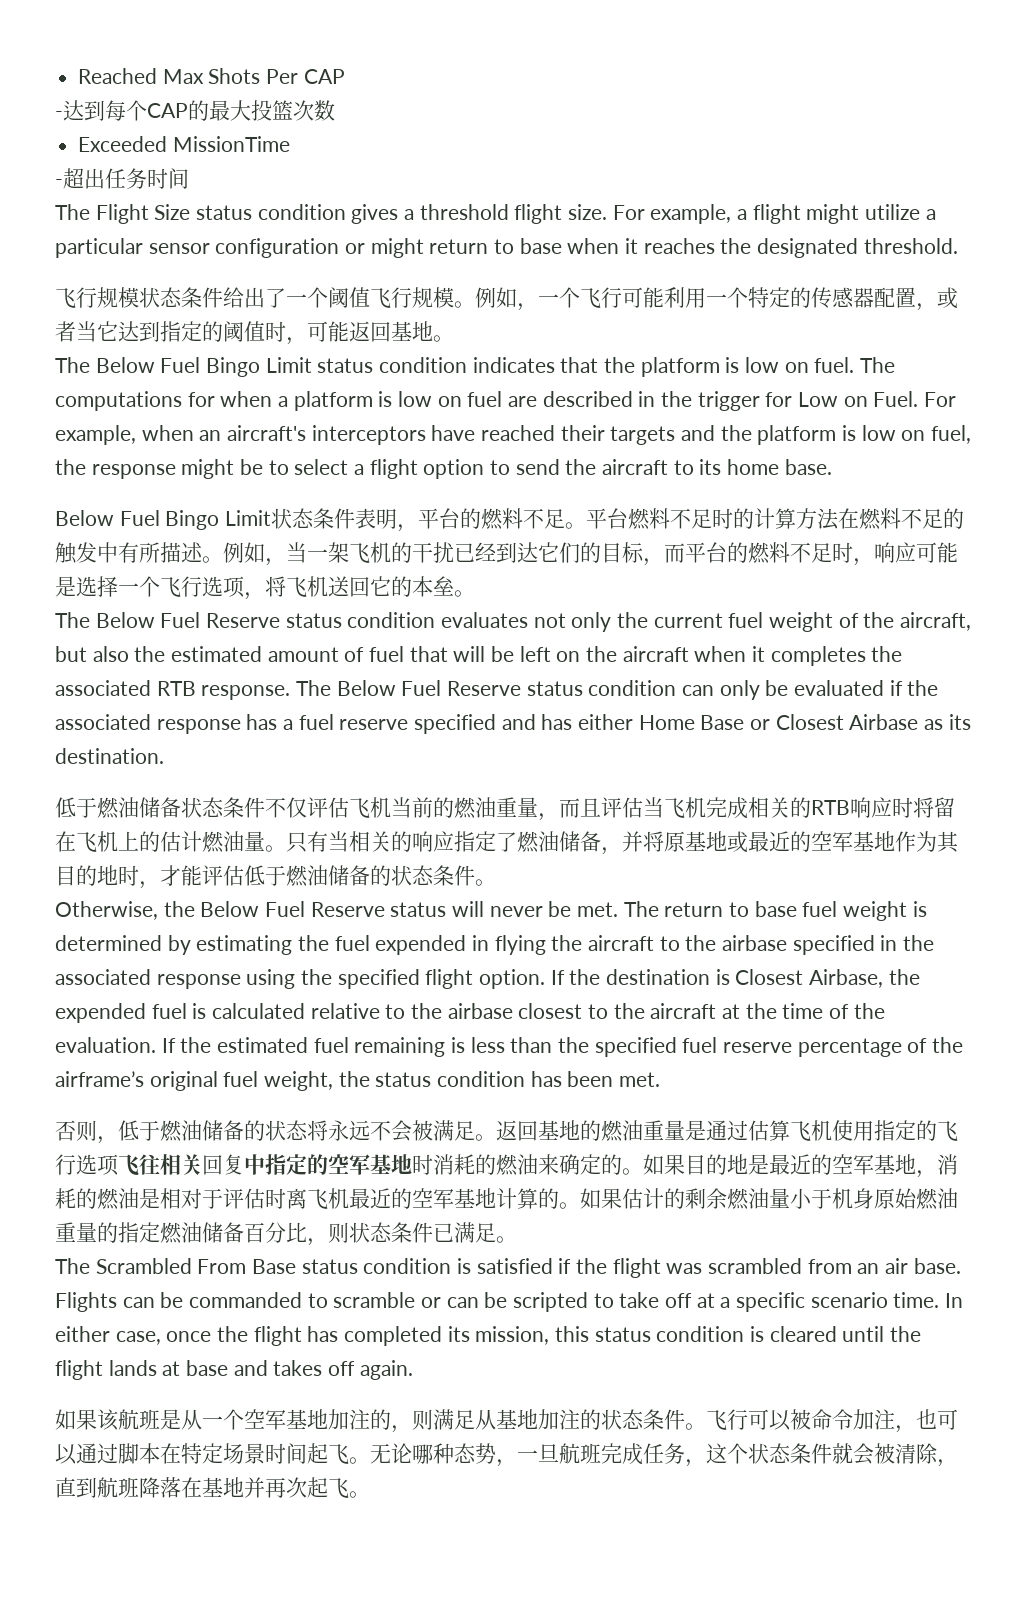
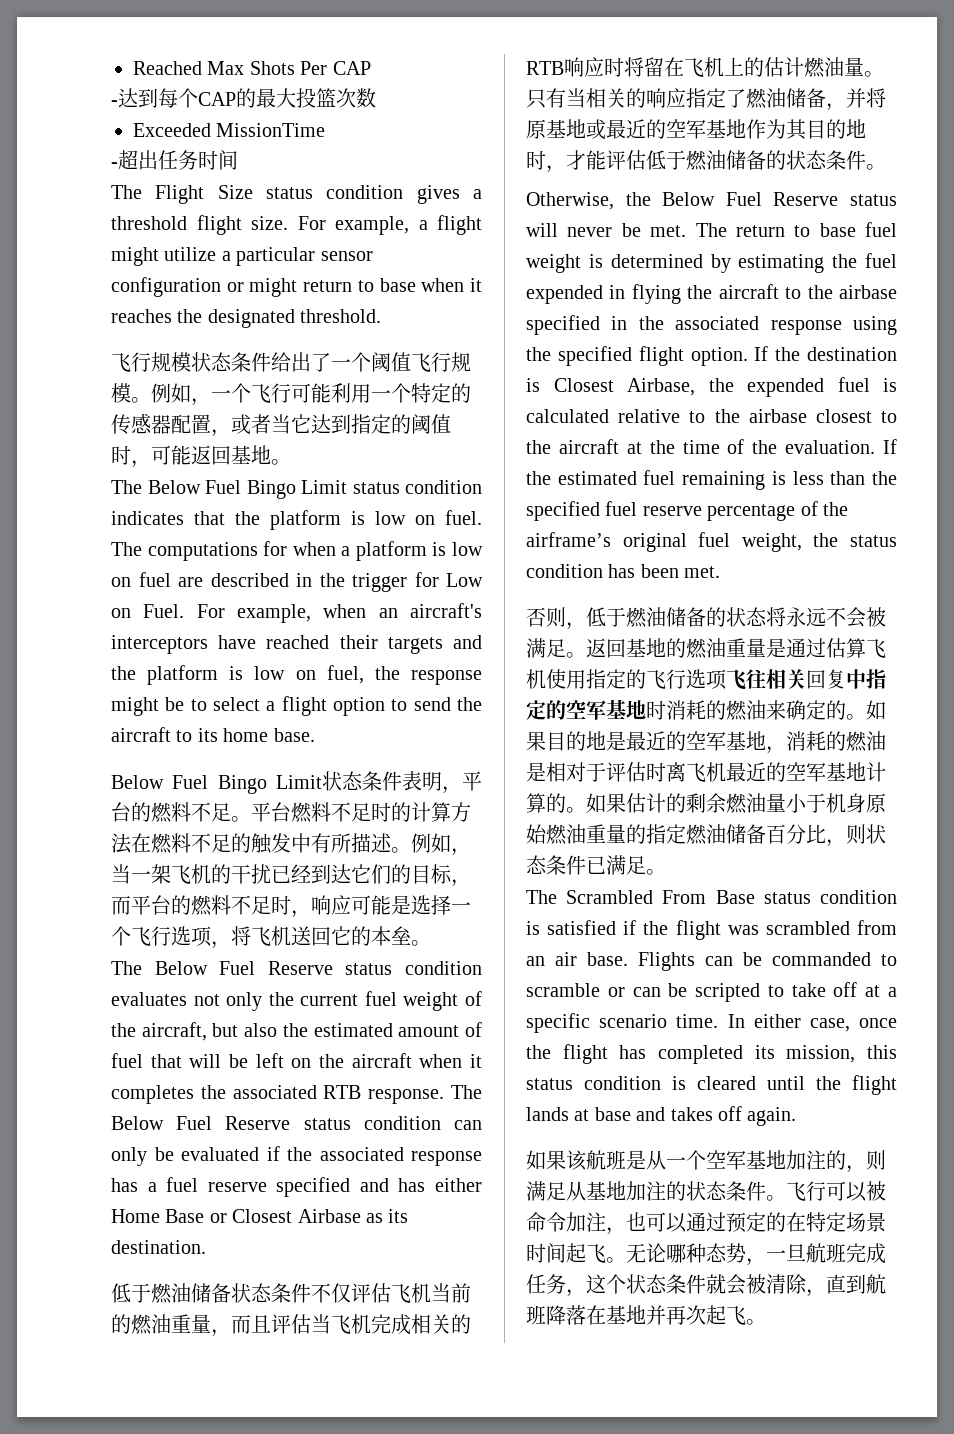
[118,1443,160,1464] 脚本 -> [726,1212,786,1233] 预定的

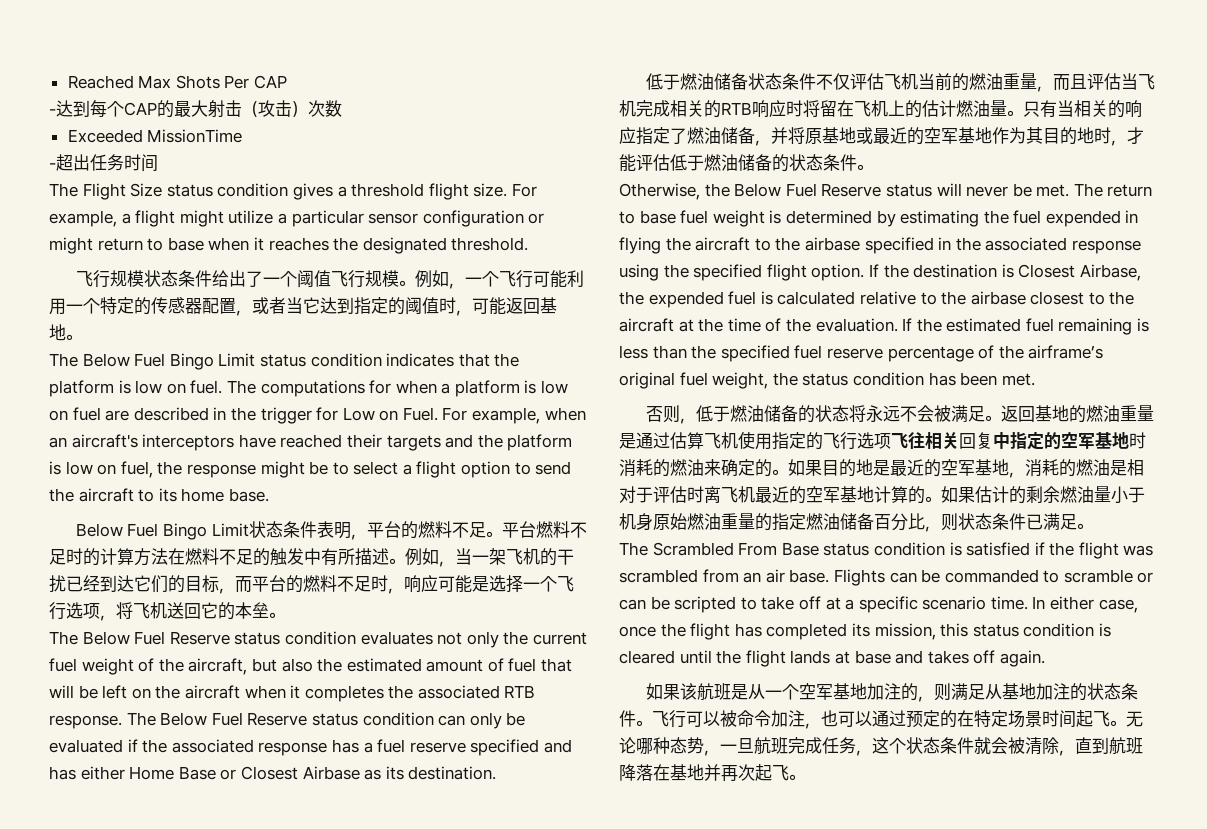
[296,88,336,108] 投篮 -> [208,100,308,118] 射击（攻击）

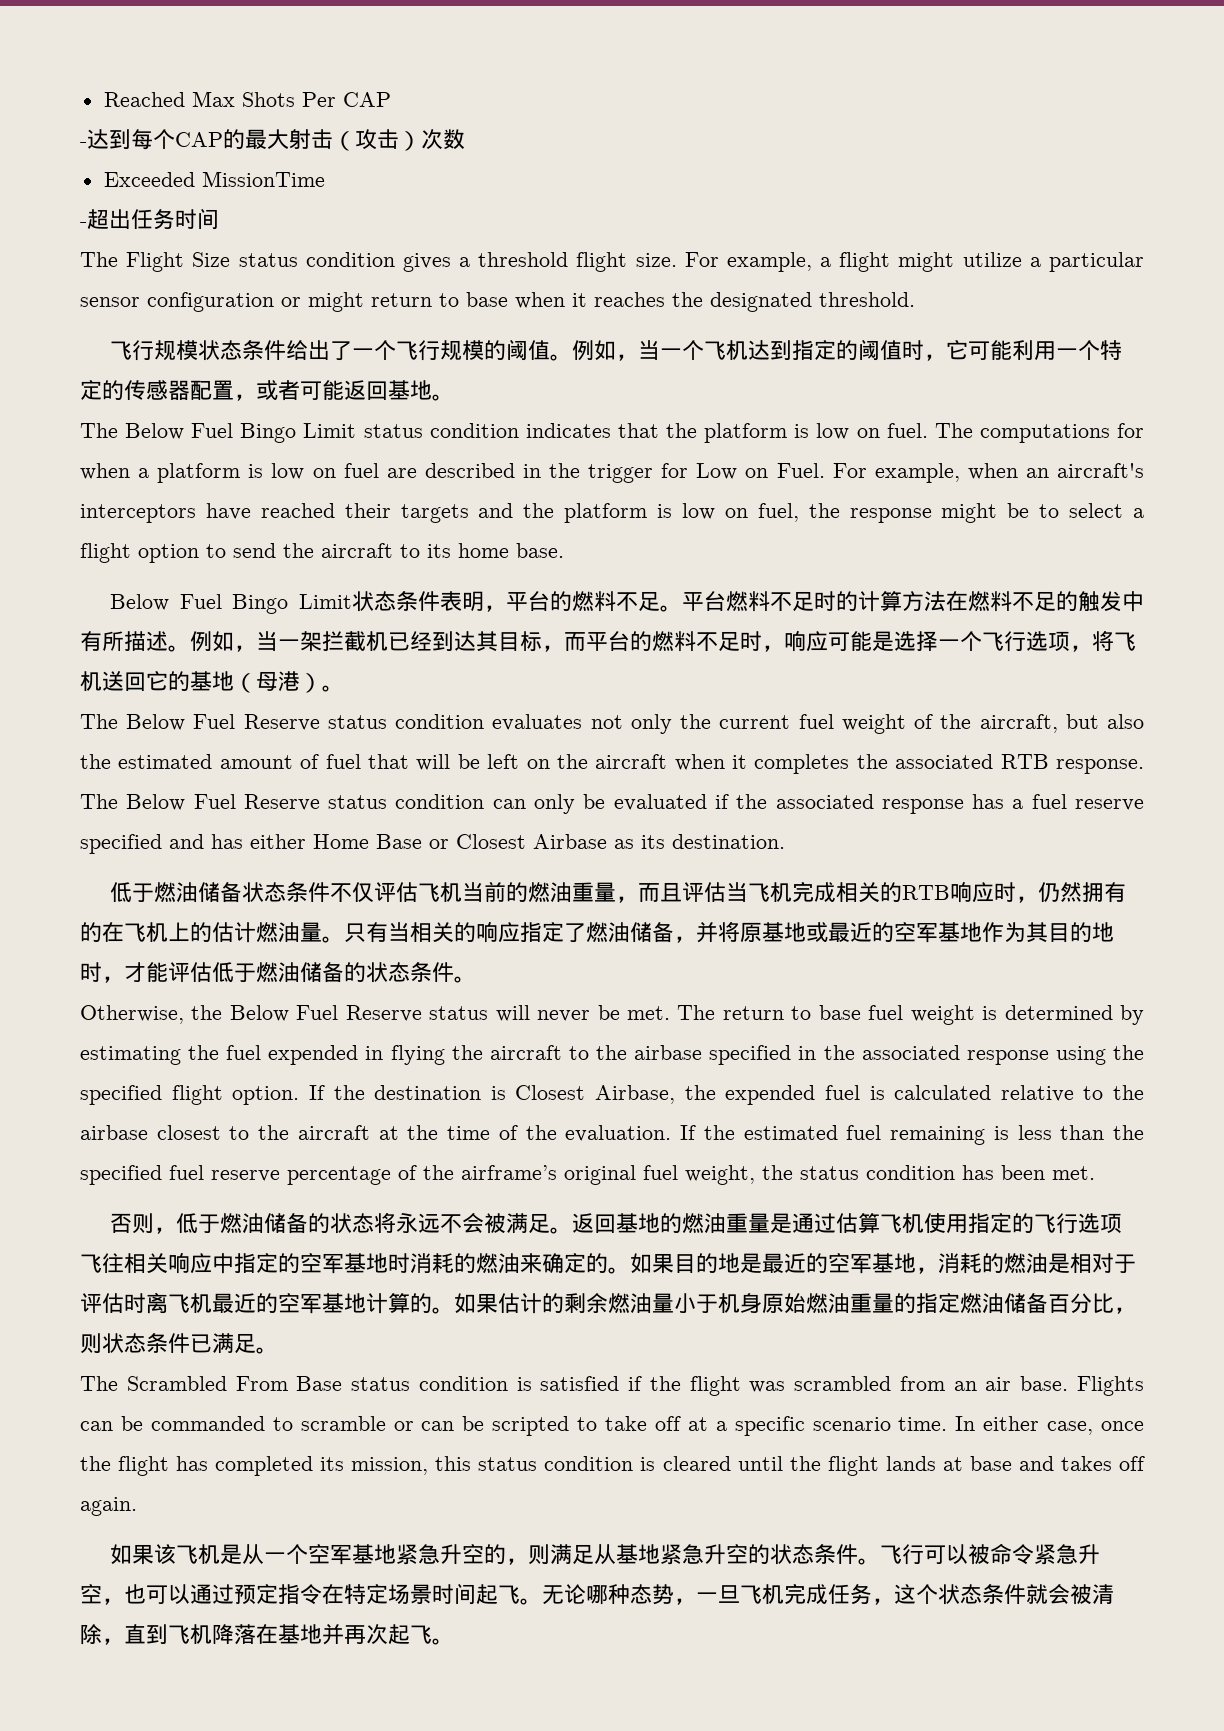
[296,270,533,289] 阈值飞行规模。例如，一个飞行 -> [396,339,969,361] 飞行规模的阈值。例如，当一个飞机达到指定的阈值时，它
[286,297,472,316] 当它达到指定的阈值时， -> (300, 390) none
[506,548,574,566] [49,575,66,592] 飞机的干扰 -> [322,631,388,651] 拦截机
[134,575,185,593] 它们的 -> [476,631,498,652] 其
[235,602,269,619] 本垒 -> [190,671,322,693] 基地（母港）
[803,100,837,117] 将留 -> [1016,882,1127,903] [80,922,102,942] ，仍然拥有的
[959,432,993,449] 回复 -> [168,1252,212,1274] 响应
[696,683,731,700] 航班 -> [176,1544,221,1564] 飞机
[866,683,901,700] 加注 -> [396,1544,485,1565] 紧急升空
[1035,683,1070,700] 加注 -> [660,1544,749,1565] 紧急升空
[771,710,805,727] 加注 -> [1034,1544,1101,1565] [80,1584,102,1604] 紧急升空
[940,710,957,728] 的 -> [278,1584,322,1605] 指令
[754,737,788,754] 航班 -> [740,1584,784,1604] 飞机
[1109,737,1143,754] 航班 -> [168,1624,212,1644] 飞机

